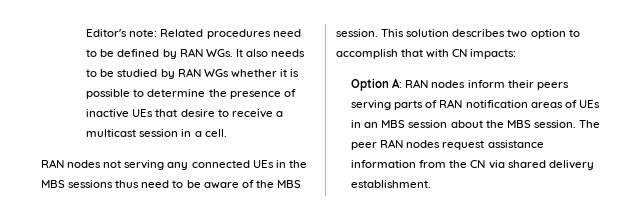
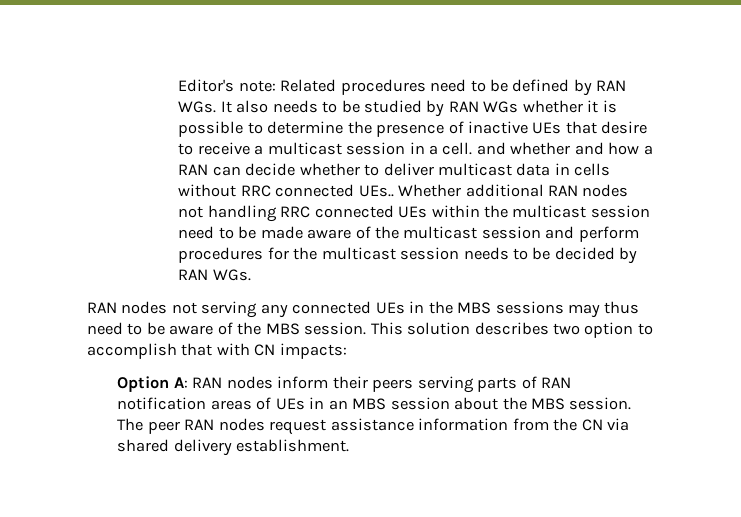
(227, 133) none -> [476,142,653,155] [178,163,611,176] [178,184,629,197] [178,205,650,222] [178,226,639,242] [178,247,638,264] [178,269,251,281] and whether and how a RAN can decide whether to deliver multicast data in cells without RRC connected UEs.. Whether additional RAN nodes not handling RRC connected UEs within the multicast session need to be made aware of the multicast session and perform procedures for the multicast session needs to be decided by RAN WGs.
(114, 184) none -> [568,304,601,318] may

